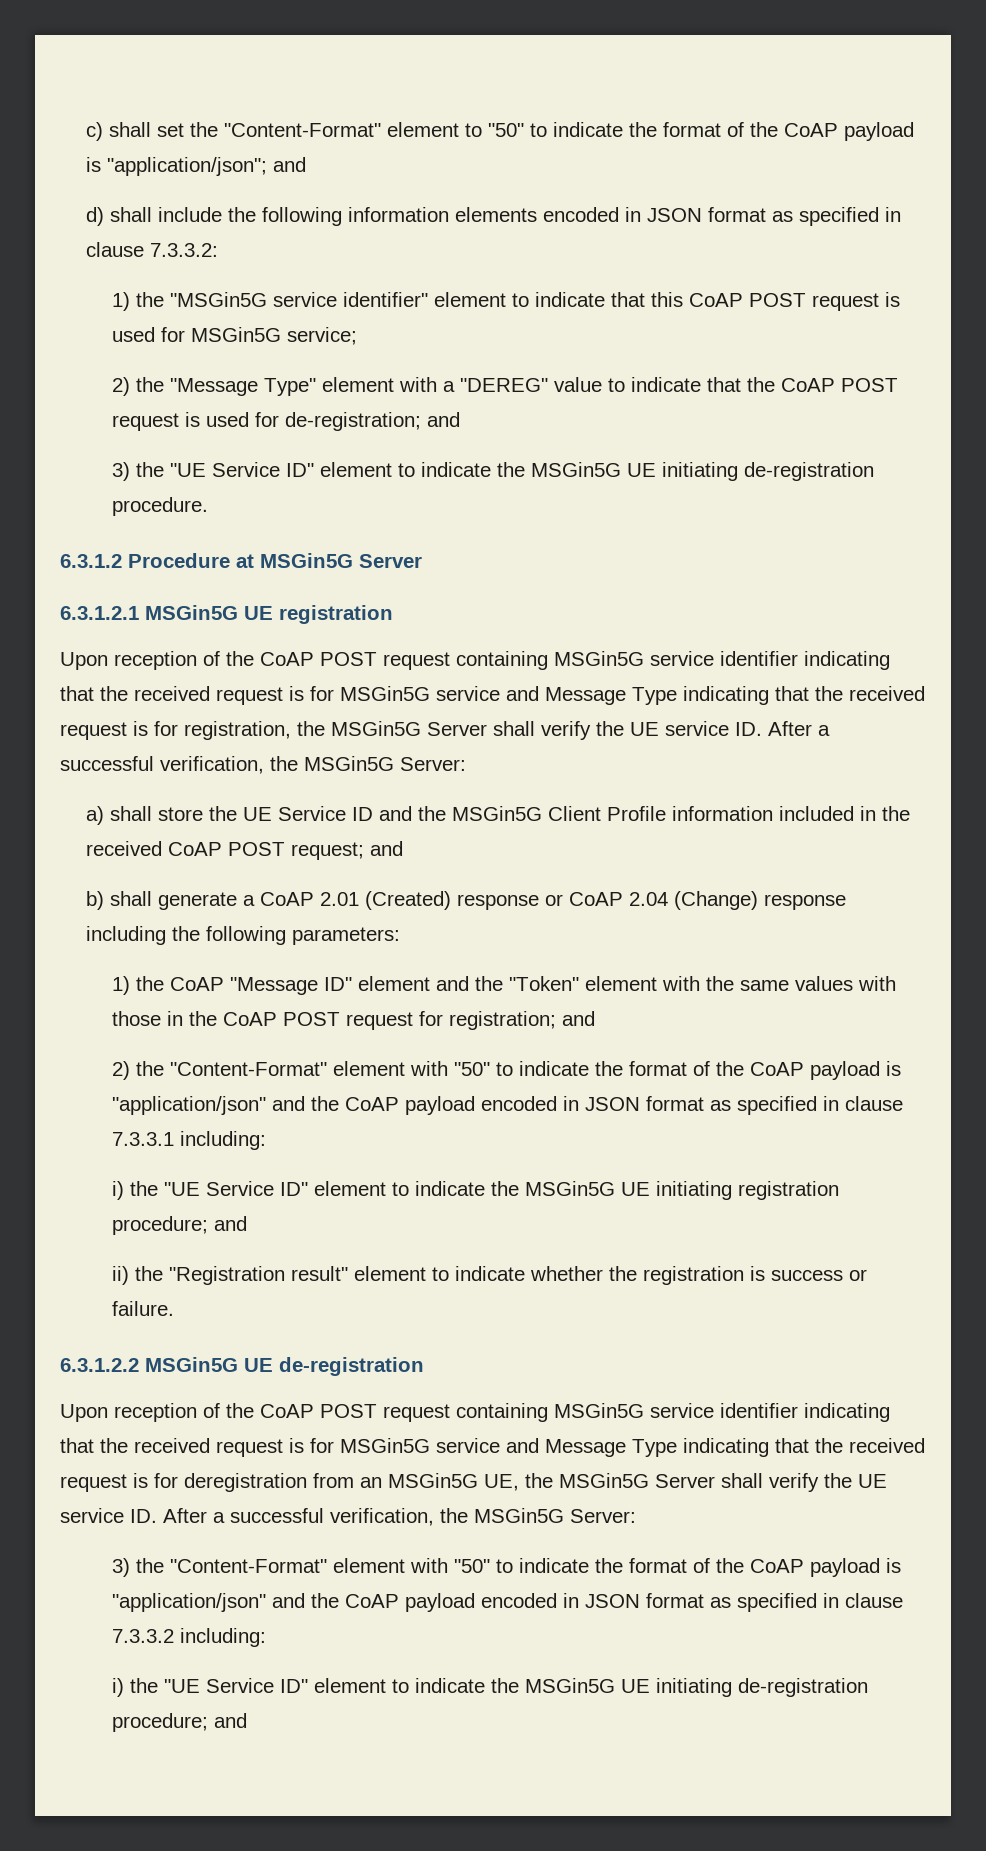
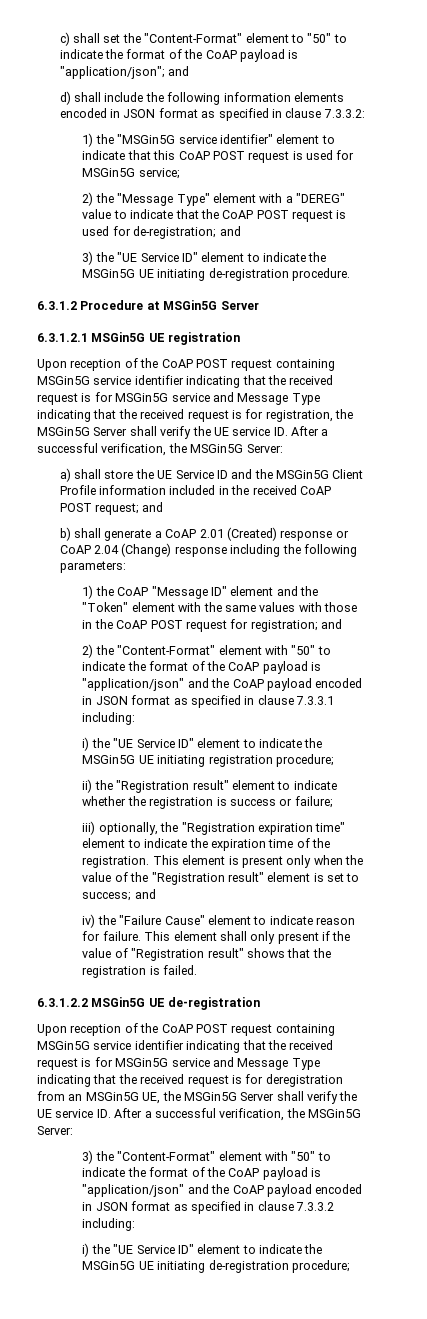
[214,1216,248,1231] and -> (334, 760) none
[112,1301,175,1316] failure. -> [294,796,333,808] [82,821,346,835] [82,838,331,851] [82,855,364,868] [82,872,360,885] [82,889,156,901] [82,914,356,928] [82,931,351,944] [82,948,331,961] [82,965,198,978] failure; // iii) optionally, the "Registration expiration time" element to indicate the expiration time of the registration. This element is present only when the value of the "Registration result" element is set to success; and // iv) the "Failure Cause" element to indicate reason for failure. This element shall only present if the value of "Registration result" shows that the registration is failed.
[214,1713,248,1728] and -> (350, 1266) none

